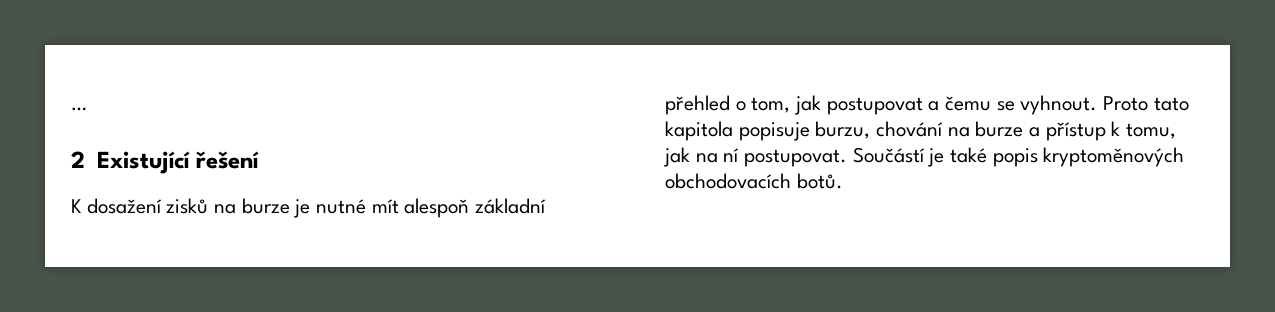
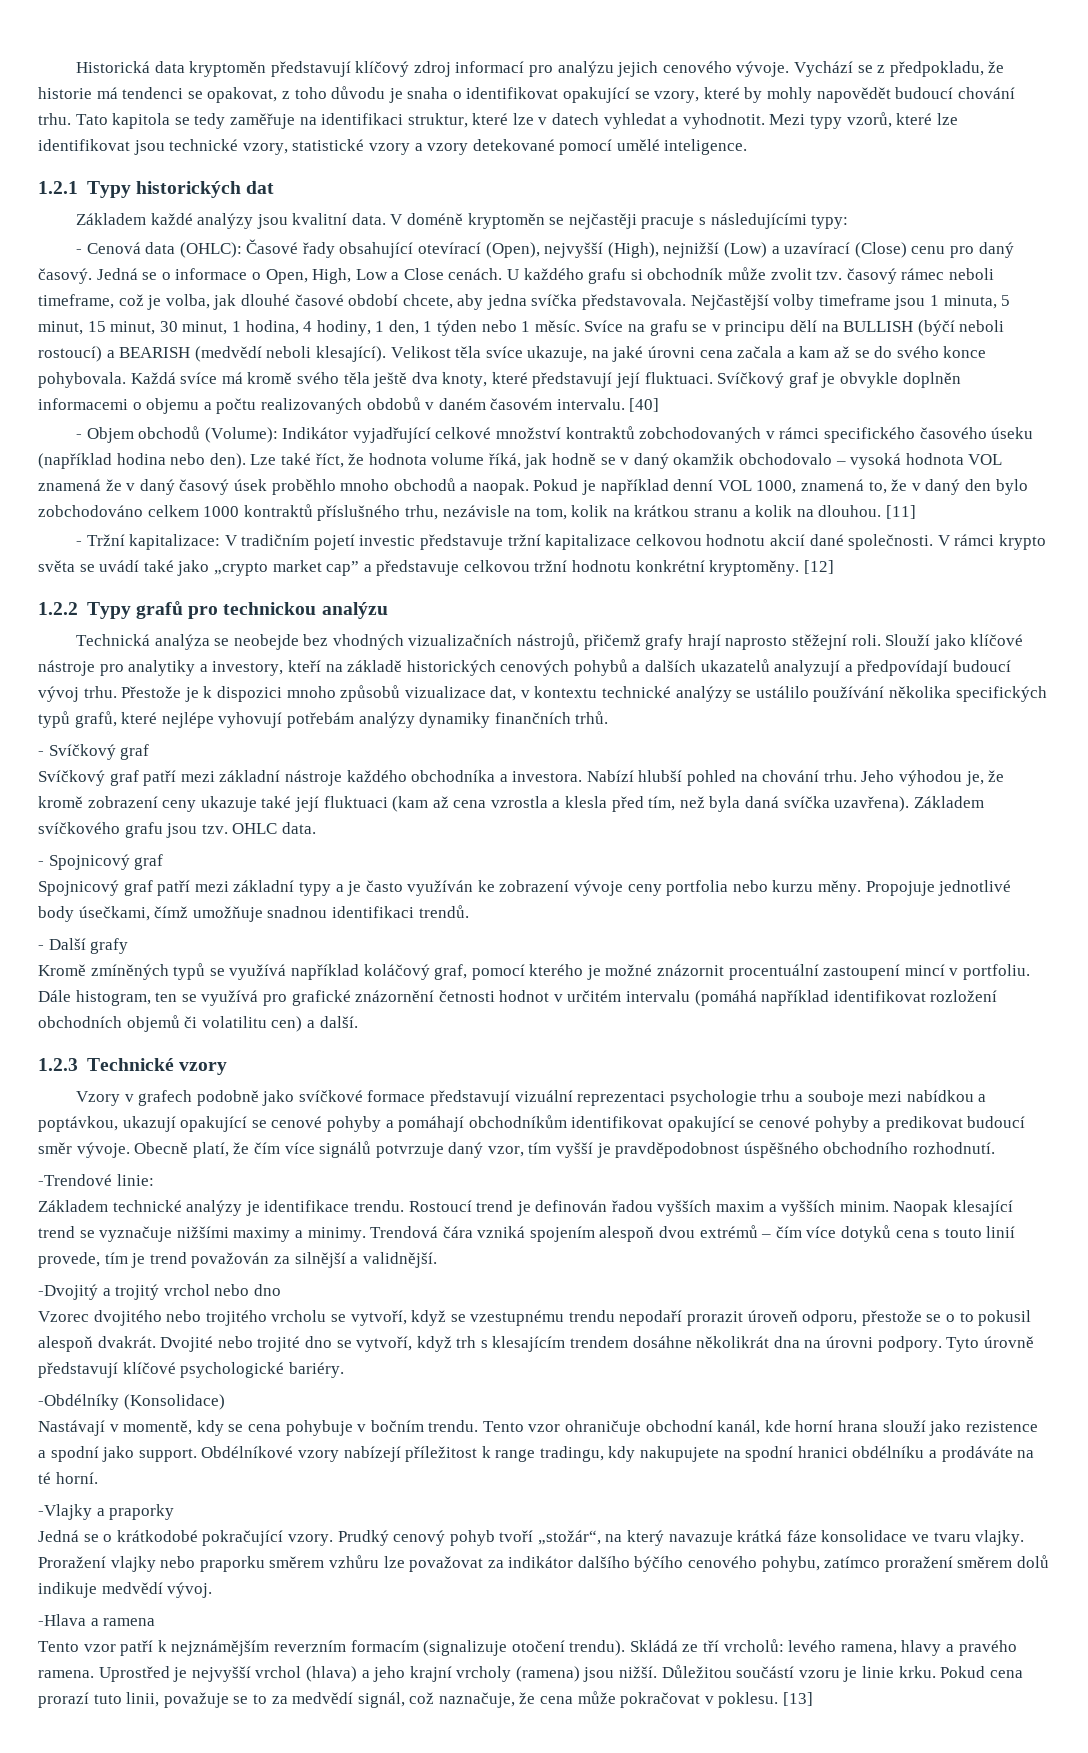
[71,107,87,111] [71,151,260,174] [71,198,547,218] [665,95,1189,115] [665,121,1177,141] [663,147,1185,167] [665,173,843,189] … // 2 Existující řešení // K dosažení zisků na burze je nutné mít alespoň základní přehled o tom, jak postupovat a čemu se vyhnout. Proto tato kapitola popisuje burzu, chování na burze a přístup k tomu, jak na ní postupovat. Součástí je také popis kryptoměnových obchodovacích botů. -> [75,61,1005,77] [38,86,1015,103] [38,112,958,129] [38,139,748,155] [38,181,275,198] [75,213,849,229] [75,239,1014,258] [38,267,994,284] [38,294,1011,310] [38,320,1005,336] [38,346,987,362] [38,372,961,388] [38,397,660,414] [75,426,1034,443] [38,453,1003,469] [38,478,1028,495] [38,504,917,521] [75,534,1046,550] [38,560,834,576] [38,601,388,619] [75,633,1024,650] [38,659,1012,676] [38,685,1047,702] [38,711,609,728] [38,744,150,760] [38,770,1005,786] [38,796,984,812] [38,822,316,838] [38,854,164,870] [38,880,1012,896] [38,905,469,922] [38,938,129,954] [38,963,1031,980] [38,990,998,1006] [38,1015,358,1032] [38,1058,227,1075] [75,1090,987,1106] [38,1115,1026,1132] [38,1141,996,1158] [38,1174,154,1186] [38,1200,1014,1216] [38,1225,1016,1242] [38,1252,437,1268] [38,1284,281,1300] [38,1310,1032,1326] [38,1336,1034,1352] [38,1362,344,1378] [38,1394,225,1410] [38,1420,1038,1436] [38,1446,1035,1462] [38,1472,98,1484] [38,1504,175,1520] [38,1530,1025,1546] [38,1555,1050,1572] [38,1582,213,1598] [38,1614,156,1626] [38,1639,1017,1656] [38,1665,1023,1682] [38,1691,814,1708] Historická data kryptoměn představují klíčový zdroj informací pro analýzu jejich cenového vývoje. Vychází se z předpokladu, že historie má tendenci se opakovat, z toho důvodu je snaha o identifikovat opakující se vzory, které by mohly napovědět budoucí chování trhu. Tato kapitola se tedy zaměřuje na identifikaci struktur, které lze v datech vyhledat a vyhodnotit. Mezi typy vzorů, které lze identifikovat jsou technické vzory, statistické vzory a vzory detekované pomocí umělé inteligence. // 1.2.1 Typy historických dat // Základem každé analýzy jsou kvalitní data. V doméně kryptoměn se nejčastěji pracuje s následujícími typy: // - Cenová data (OHLC): Časové řady obsahující otevírací (Open), nejvyšší (High), nejnižší (Low) a uzavírací (Close) cenu pro daný časový. Jedná se o informace o Open, High, Low a Close cenách. U každého grafu si obchodník může zvolit tzv. časový rámec neboli timeframe, což je volba, jak dlouhé časové období chcete, aby jedna svíčka představovala. Nejčastější volby timeframe jsou 1 minuta, 5 minut, 15 minut, 30 minut, 1 hodina, 4 hodiny, 1 den, 1 týden nebo 1 měsíc. Svíce na grafu se v principu dělí na BULLISH (býčí neboli rostoucí) a BEARISH (medvědí neboli klesající). Velikost těla svíce ukazuje, na jaké úrovni cena začala a kam až se do svého konce pohybovala. Každá svíce má kromě svého těla ještě dva knoty, které představují její fluktuaci. Svíčkový graf je obvykle doplněn informacemi o objemu a počtu realizovaných obdobů v daném časovém intervalu. [40] // - Objem obchodů (Volume): Indikátor vyjadřující celkové množství kontraktů zobchodovaných v rámci specifického časového úseku (například hodina nebo den). Lze také říct, že hodnota volume říká, jak hodně se v daný okamžik obchodovalo – vysoká hodnota VOL znamená že v daný časový úsek proběhlo mnoho obchodů a naopak. Pokud je například denní VOL 1000, znamená to, že v daný den bylo zobchodováno celkem 1000 kontraktů příslušného trhu, nezávisle na tom, kolik na krátkou stranu a kolik na dlouhou. [11] // - Tržní kapitalizace: V tradičním pojetí investic představuje tržní kapitalizace celkovou hodnotu akcií dané společnosti. V rámci krypto světa se uvádí také jako „crypto market cap” a představuje celkovou tržní hodnotu konkrétní kryptoměny. [12] // 1.2.2 Typy grafů pro technickou analýzu // Technická analýza se neobejde bez vhodných vizualizačních nástrojů, přičemž grafy hrají naprosto stěžejní roli. Slouží jako klíčové nástroje pro analytiky a investory, kteří na základě historických cenových pohybů a dalších ukazatelů analyzují a předpovídají budoucí vývoj trhu. Přestože je k dispozici mnoho způsobů vizualizace dat, v kontextu technické analýzy se ustálilo používání několika specifických typů grafů, které nejlépe vyhovují potřebám analýzy dynamiky finančních trhů. // - Svíčkový graf // Svíčkový graf patří mezi základní nástroje každého obchodníka a investora. Nabízí hlubší pohled na chování trhu. Jeho výhodou je, že kromě zobrazení ceny ukazuje také její fluktuaci (kam až cena vzrostla a klesla před tím, než byla daná svíčka uzavřena). Základem svíčkového grafu jsou tzv. OHLC data. // - Spojnicový graf // Spojnicový graf patří mezi základní typy a je často využíván ke zobrazení vývoje ceny portfolia nebo kurzu měny. Propojuje jednotlivé body úsečkami, čímž umožňuje snadnou identifikaci trendů. // - Další grafy // Kromě zmíněných typů se využívá například koláčový graf, pomocí kterého je možné znázornit procentuální zastoupení mincí v portfoliu. Dále histogram, ten se využívá pro grafické znázornění četnosti hodnot v určitém intervalu (pomáhá například identifikovat rozložení obchodních objemů či volatilitu cen) a další. // 1.2.3 Technické vzory // Vzory v grafech podobně jako svíčkové formace představují vizuální reprezentaci psychologie trhu a souboje mezi nabídkou a poptávkou, ukazují opakující se cenové pohyby a pomáhají obchodníkům identifikovat opakující se cenové pohyby a predikovat budoucí směr vývoje. Obecně platí, že čím více signálů potvrzuje daný vzor, tím vyšší je pravděpodobnost úspěšného obchodního rozhodnutí. // -Trendové linie: // Základem technické analýzy je identifikace trendu. Rostoucí trend je definován řadou vyšších maxim a vyšších minim. Naopak klesající trend se vyznačuje nižšími maximy a minimy. Trendová čára vzniká spojením alespoň dvou extrémů – čím více dotyků cena s touto linií provede, tím je trend považován za silnější a validnější. // -Dvojitý a trojitý vrchol nebo dno // Vzorec dvojitého nebo trojitého vrcholu se vytvoří, když se vzestupnému trendu nepodaří prorazit úroveň odporu, přestože se o to pokusil alespoň dvakrát. Dvojité nebo trojité dno se vytvoří, když trh s klesajícím trendem dosáhne několikrát dna na úrovni podpory. Tyto úrovně představují klíčové psychologické bariéry. // -Obdélníky (Konsolidace) // Nastávají v momentě, kdy se cena pohybuje v bočním trendu. Tento vzor ohraničuje obchodní kanál, kde horní hrana slouží jako rezistence a spodní jako support. Obdélníkové vzory nabízejí příležitost k range tradingu, kdy nakupujete na spodní hranici obdélníku a prodáváte na té horní. // -Vlajky a praporky // Jedná se o krátkodobé pokračující vzory. Prudký cenový pohyb tvoří „stožár“, na který navazuje krátká fáze konsolidace ve tvaru vlajky. Proražení vlajky nebo praporku směrem vzhůru lze považovat za indikátor dalšího býčího cenového pohybu, zatímco proražení směrem dolů indikuje medvědí vývoj. // -Hlava a ramena // Tento vzor patří k nejznámějším reverzním formacím (signalizuje otočení trendu). Skládá ze tří vrcholů: levého ramena, hlavy a pravého ramena. Uprostřed je nejvyšší vrchol (hlava) a jeho krajní vrcholy (ramena) jsou nižší. Důležitou součástí vzoru je linie krku. Pokud cena prorazí tuto linii, považuje se to za medvědí signál, což naznačuje, že cena může pokračovat v poklesu. [13]

